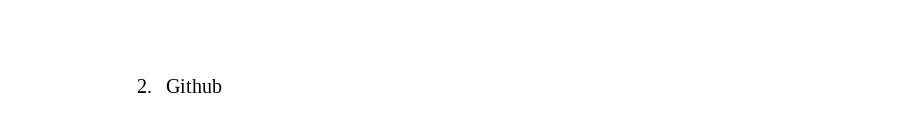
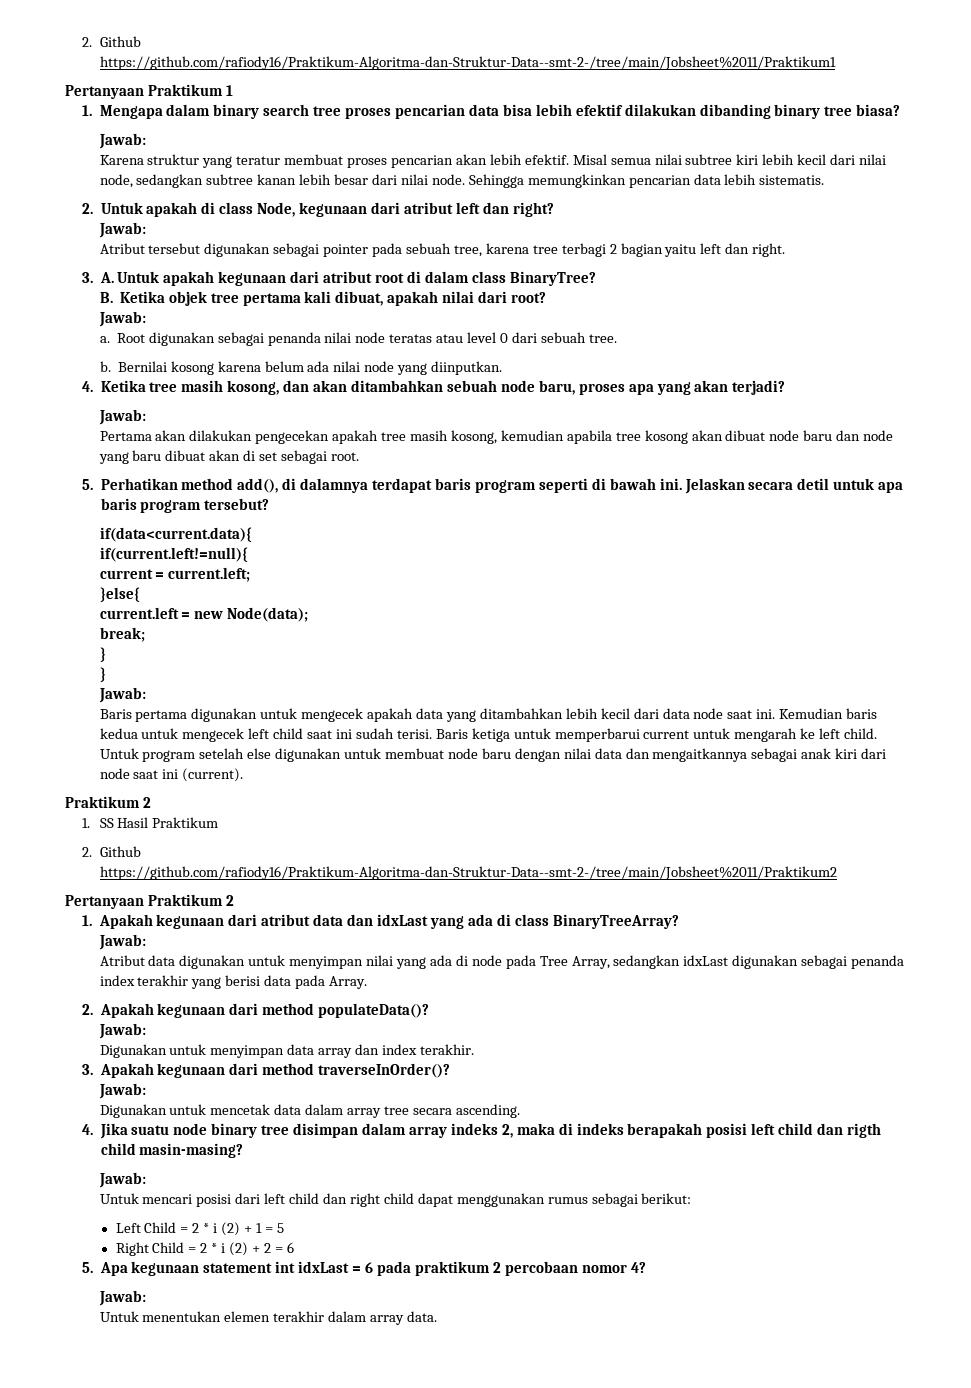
[136,79,222,93] 2. Github -> [82,36,141,47] [99,56,836,70] [65,84,233,99] [82,104,901,119] [98,133,146,149] [99,154,887,168] [99,174,825,188] [82,202,554,217] [98,222,146,238] [99,243,786,257] [82,271,596,286] [99,291,547,306] [98,311,146,327] [99,332,617,346] [99,361,503,375] [82,380,786,395] [98,409,146,425] [99,430,894,444] [98,450,359,464] [82,478,904,494] [100,498,270,513] [99,527,252,542] [99,547,248,562] [99,567,251,582] [99,587,140,602] [99,607,309,622] [99,627,145,642] [99,647,106,662] [99,667,106,682] [98,687,146,703] [99,708,878,722] [99,728,878,742] [99,748,887,762] [99,768,244,782] [65,796,151,808] [82,817,219,828] [82,846,141,857] [99,866,837,880] [65,894,234,909] [82,914,679,929] [98,934,146,950] [99,955,905,969] [99,975,368,989] [82,1003,430,1018] [98,1023,146,1039] [99,1044,474,1058] [82,1063,451,1078] [98,1083,146,1099] [99,1104,520,1118] [82,1123,881,1139] [100,1143,244,1158] [98,1172,146,1188] [99,1193,692,1207] [115,1222,284,1236] [115,1242,294,1256] [82,1261,646,1276] [98,1290,146,1306] [99,1311,438,1325] 2. Github // https://github.com/rafiody16/Praktikum-Algoritma-dan-Struktur-Data--smt-2-/tree/main/Jobsheet%2011/Praktikum1 // Pertanyaan Praktikum 1 // 1. Mengapa dalam binary search tree proses pencarian data bisa lebih efektif dilakukan dibanding binary tree biasa? // Jawab: // Karena struktur yang teratur membuat proses pencarian akan lebih efektif. Misal semua nilai subtree kiri lebih kecil dari nilai node, sedangkan subtree kanan lebih besar dari nilai node. Sehingga memungkinkan pencarian data lebih sistematis. // 2. Untuk apakah di class Node, kegunaan dari atribut left dan right? // Jawab: // Atribut tersebut digunakan sebagai pointer pada sebuah tree, karena tree terbagi 2 bagian yaitu left dan right. // 3. A. Untuk apakah kegunaan dari atribut root di dalam class BinaryTree? // B. Ketika objek tree pertama kali dibuat, apakah nilai dari root? // Jawab: // a. Root digunakan sebagai penanda nilai node teratas atau level 0 dari sebuah tree. // b. Bernilai kosong karena belum ada nilai node yang diinputkan. // 4. Ketika tree masih kosong, dan akan ditambahkan sebuah node baru, proses apa yang akan terjadi? // Jawab: // Pertama akan dilakukan pengecekan apakah tree masih kosong, kemudian apabila tree kosong akan dibuat node baru dan node yang baru dibuat akan di set sebagai root. // 5. Perhatikan method add(), di dalamnya terdapat baris program seperti di bawah ini. Jelaskan secara detil untuk apa baris program tersebut? // if(data<current.data){ // if(current.left!=null){ // current = current.left; // }else{ // current.left = new Node(data); // break; // } // } // Jawab: // Baris pertama digunakan untuk mengecek apakah data yang ditambahkan lebih kecil dari data node saat ini. Kemudian baris kedua untuk mengecek left child saat ini sudah terisi. Baris ketiga untuk memperbarui current untuk mengarah ke left child. Untuk program setelah else digunakan untuk membuat node baru dengan nilai data dan mengaitkannya sebagai anak kiri dari node saat ini (current). // Praktikum 2 // 1. SS Hasil Praktikum // 2. Github // https://github.com/rafiody16/Praktikum-Algoritma-dan-Struktur-Data--smt-2-/tree/main/Jobsheet%2011/Praktikum2 // Pertanyaan Praktikum 2 // 1. Apakah kegunaan dari atribut data dan idxLast yang ada di class BinaryTreeArray? // Jawab: // Atribut data digunakan untuk menyimpan nilai yang ada di node pada Tree Array, sedangkan idxLast digunakan sebagai penanda index terakhir yang berisi data pada Array. // 2. Apakah kegunaan dari method populateData()? // Jawab: // Digunakan untuk menyimpan data array dan index terakhir. // 3. Apakah kegunaan dari method traverseInOrder()? // Jawab: // Digunakan untuk mencetak data dalam array tree secara ascending. // 4. Jika suatu node binary tree disimpan dalam array indeks 2, maka di indeks berapakah posisi left child dan rigth child masin-masing? // Jawab: // Untuk mencari posisi dari left child dan right child dapat menggunakan rumus sebagai berikut: // Left Child = 2 * i (2) + 1 = 5 // Right Child = 2 * i (2) + 2 = 6 // 5. Apa kegunaan statement int idxLast = 6 pada praktikum 2 percobaan nomor 4? // Jawab: // Untuk menentukan elemen terakhir dalam array data.

